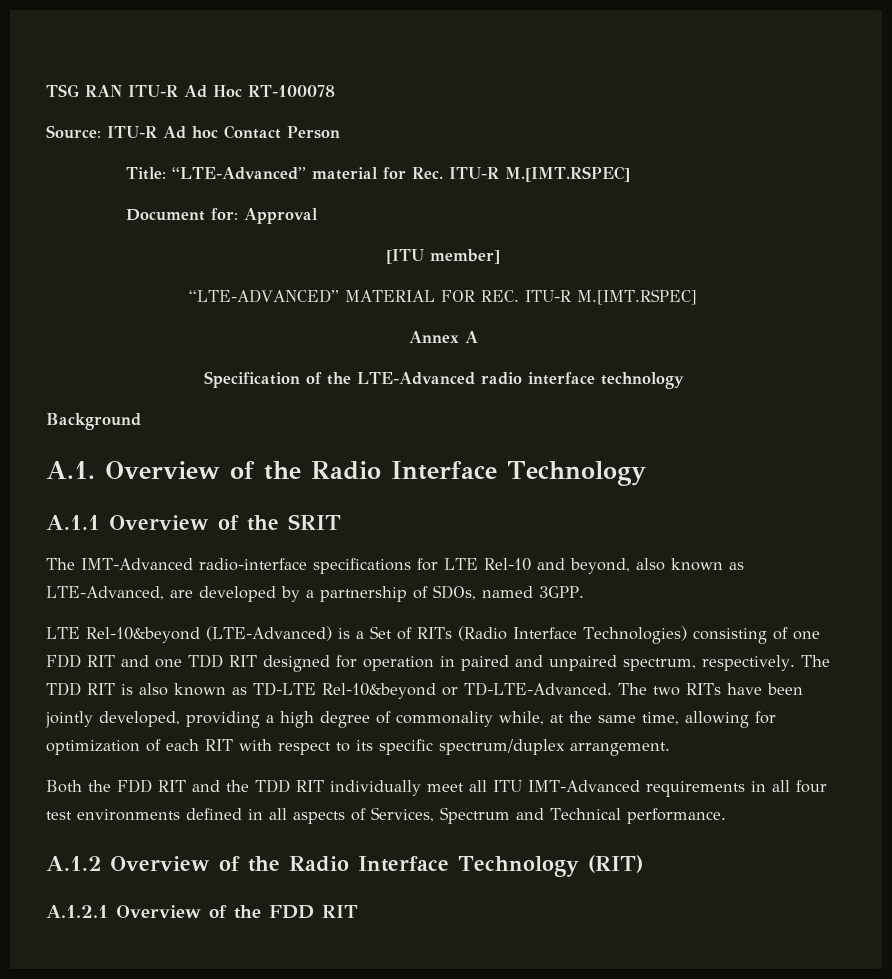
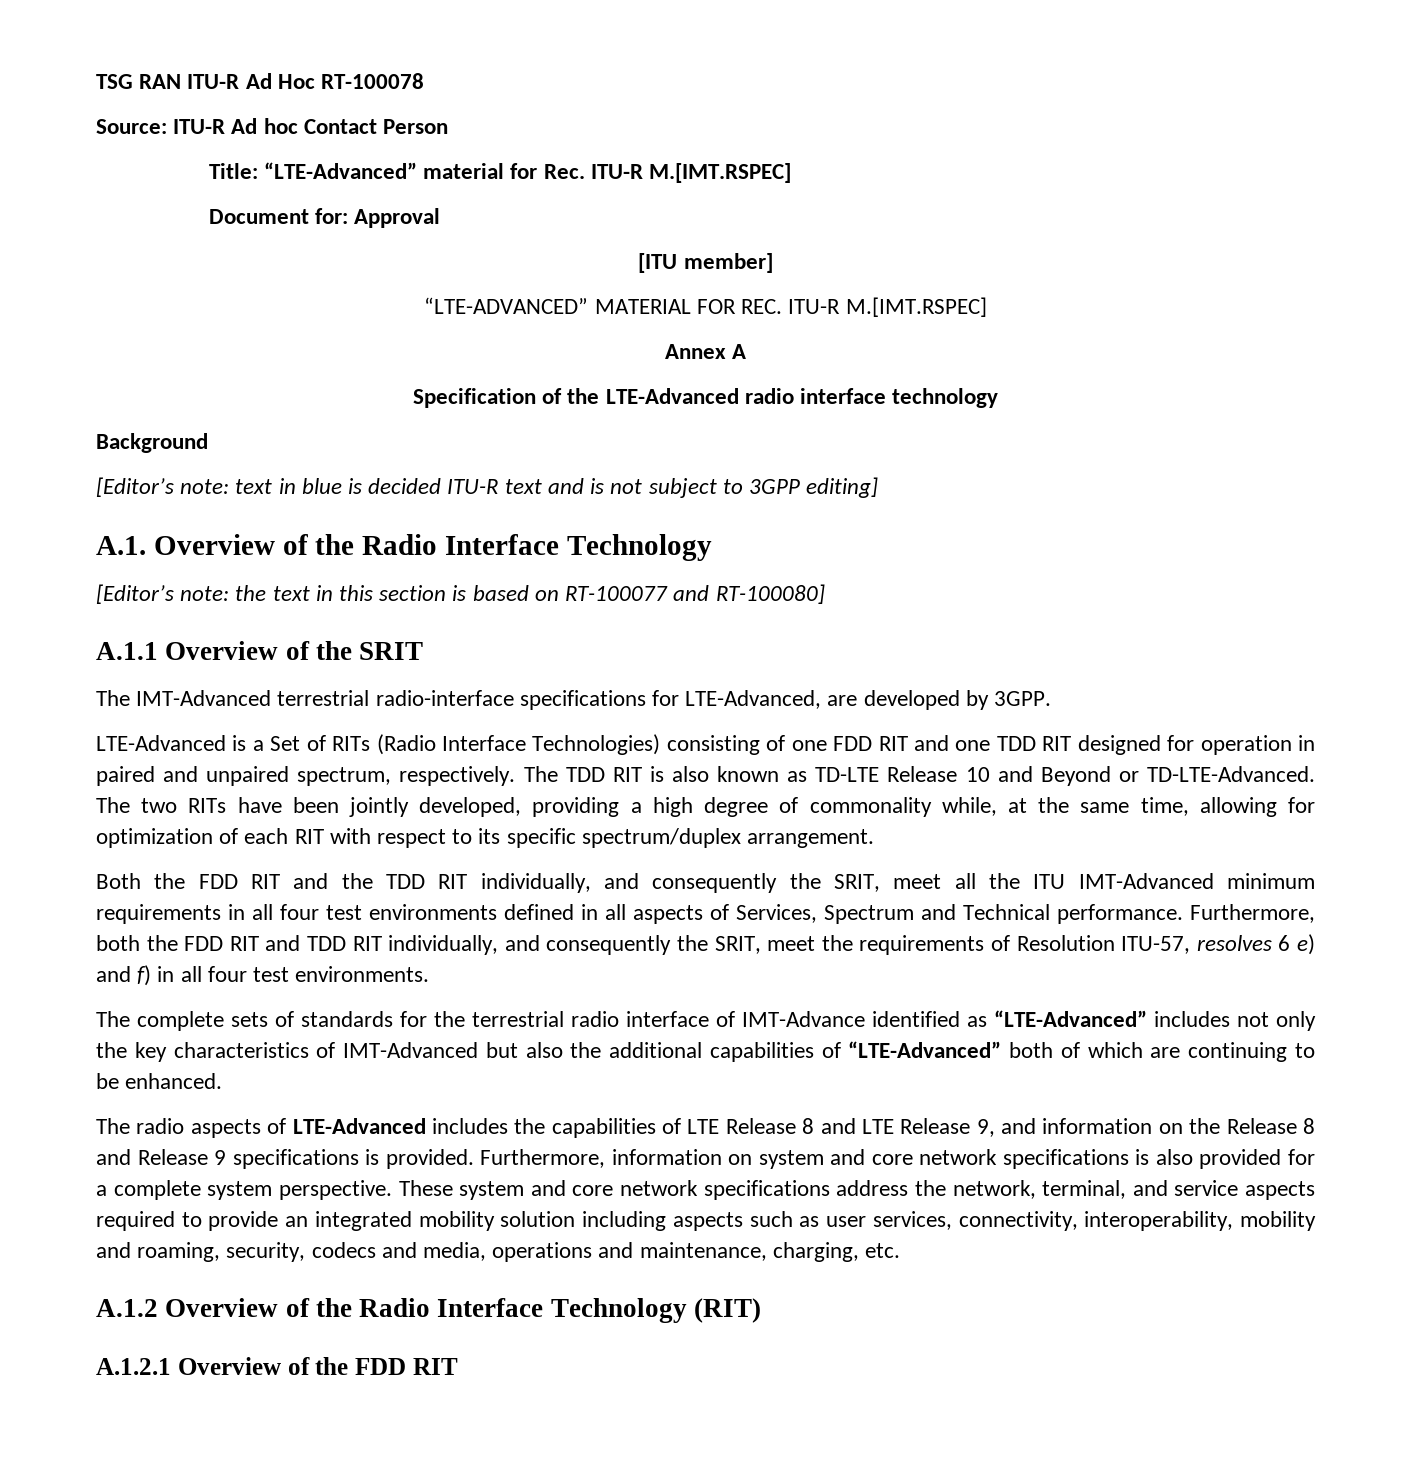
(141, 421) none -> [96,477,879,498] // [Editor’s note: text in blue is decided ITU-R text and is not subject to 3GPP editing]
(646, 473) none -> [96,584,825,604] // [Editor’s note: the text in this section is based on RT-100077 and RT-100080]
(193, 564) none -> [277,690,370,706] terrestrial
[444,558,744,574] [46,585,584,602] [46,626,332,643] LTE Rel-10 and beyond, also known as LTE-Advanced, are developed by a partnership of SDOs, named 3GPP. // LTE Rel-10&beyond (LTE-Advanced) -> [685,690,1052,710] [96,735,226,751] LTE-Advanced, are developed by 3GPP. // LTE-Advanced
[321,683,436,699] Rel-10&beyond -> [887,766,1111,786] Release 10 and Beyond
[330,780,421,796] individually -> [480,873,881,893] individually, and consequently the SRIT,
(487, 786) none -> [989,873,1021,889] the
(640, 786) none -> [1227,873,1316,889] minimum
(726, 816) none -> [1190,904,1315,923] [96,934,1315,955] [96,965,430,986] [96,1010,1316,1031] [96,1041,1315,1062] [96,1073,223,1089] [96,1118,1315,1138] [96,1149,1315,1169] [96,1180,1315,1200] [96,1211,1317,1231] [96,1242,901,1262] Furthermore, both the FDD RIT and TDD RIT individually, and consequently the SRIT, meet the requirements of Resolution ITU-57, resolves 6 e) and f) in all four test environments. // The complete sets of standards for the terrestrial radio interface of IMT-Advance identified as “LTE-Advanced” includes not only the key characteristics of IMT-Advanced but also the additional capabilities of “LTE-Advanced” both of which are continuing to be enhanced. // The radio aspects of LTE-Advanced includes the capabilities of LTE Release 8 and LTE Release 9, and information on the Release 8 and Release 9 specifications is provided. Furthermore, information on system and core network specifications is also provided for a complete system perspective. These system and core network specifications address the network, terminal, and service aspects required to provide an integrated mobility solution including aspects such as user services, connectivity, interoperability, mobility and roaming, security, codecs and media, operations and maintenance, charging, etc.

